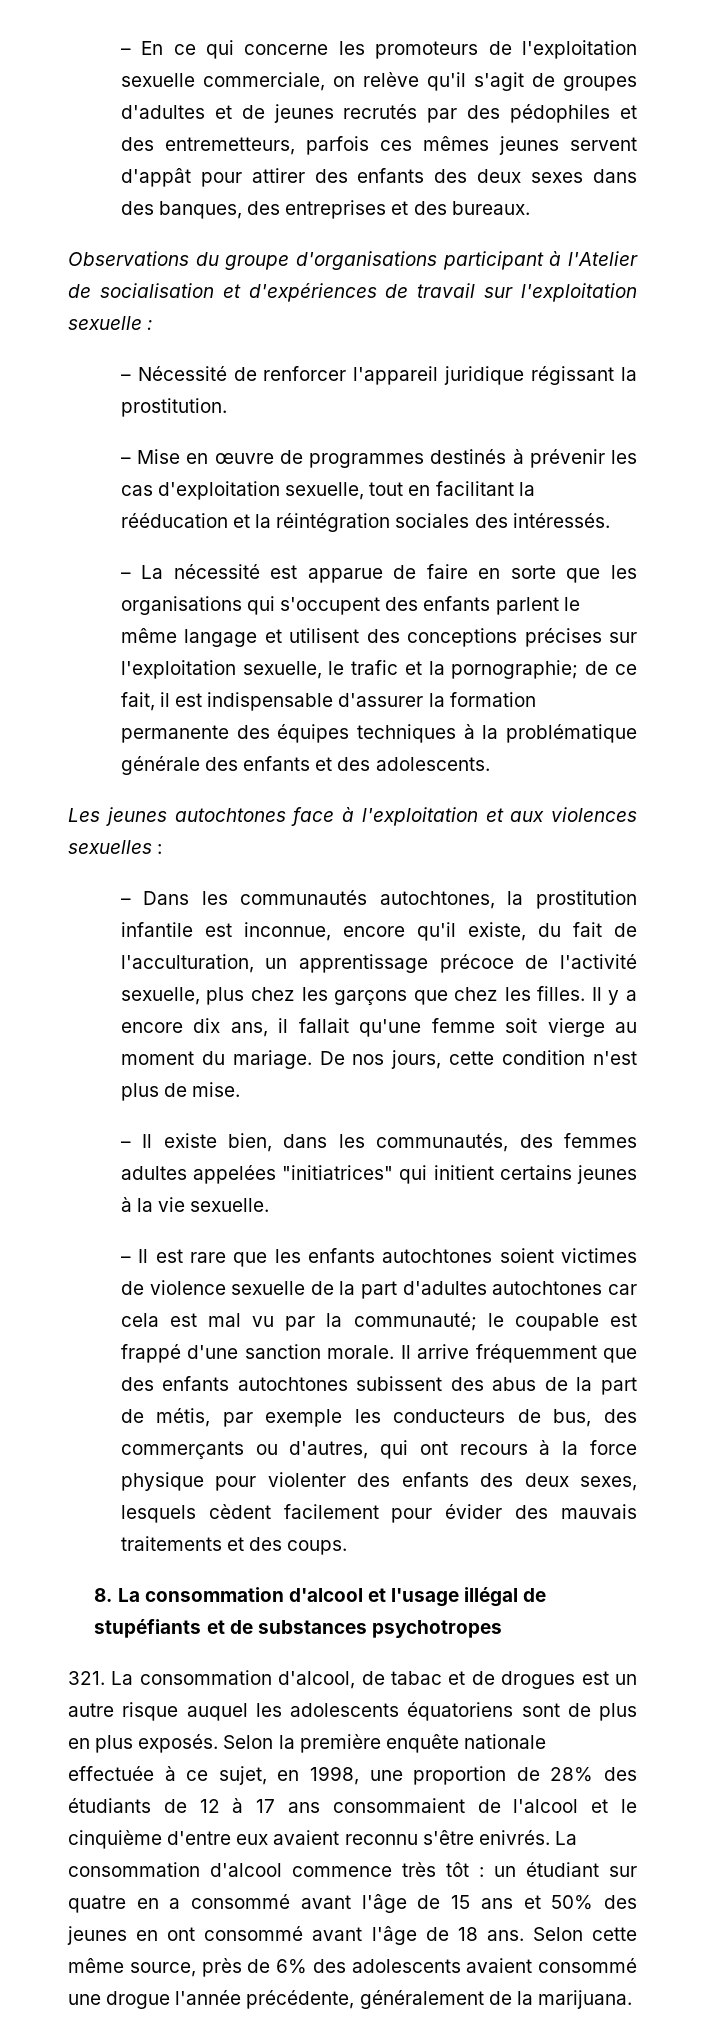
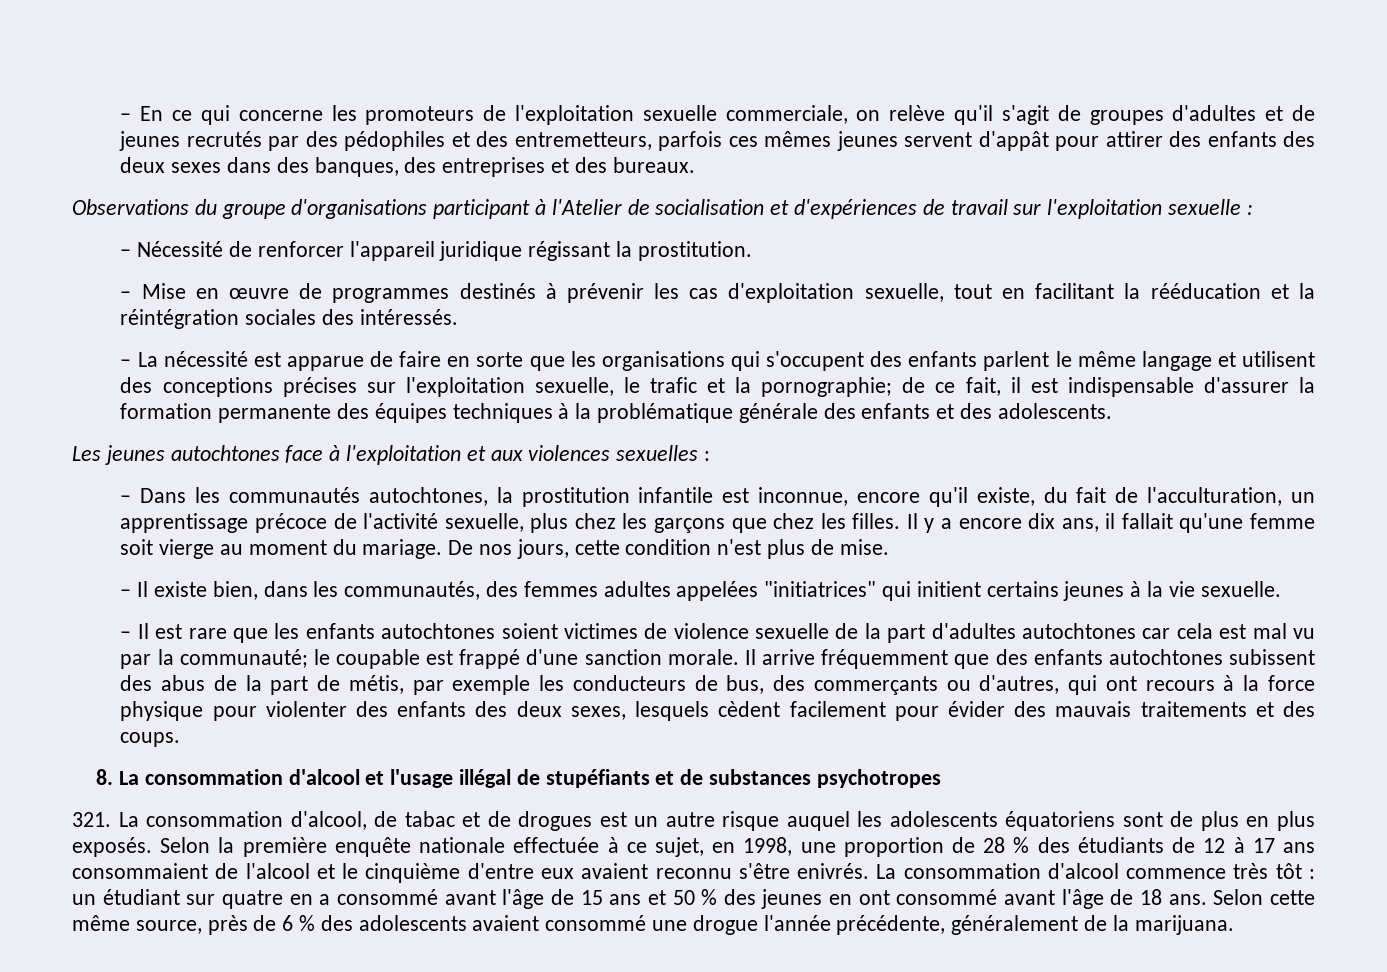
[550,1767,594,1782] 28% -> [983,837,1030,853] 28 %
[551,1895,594,1910] 50% -> [672,889,718,905] 50 %
[276,1959,307,1974] 6% -> [282,915,316,931] 6 %

